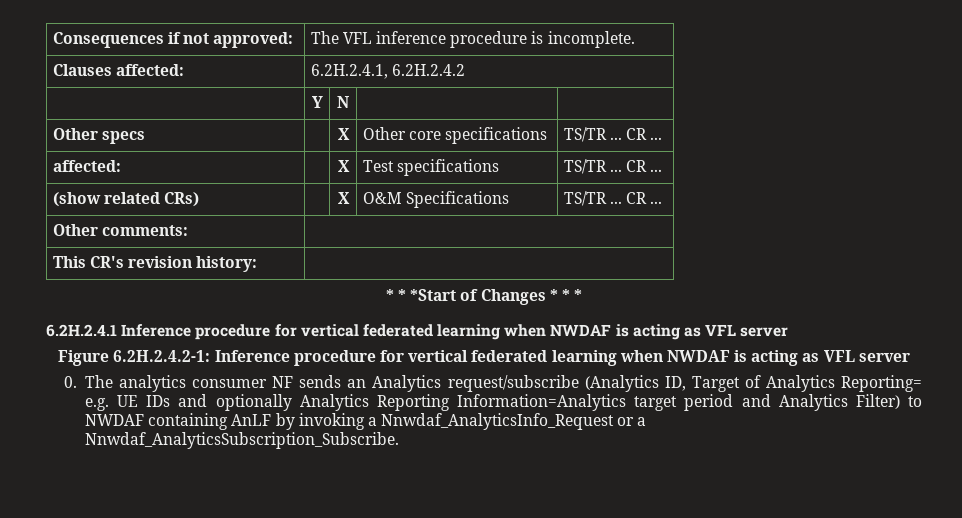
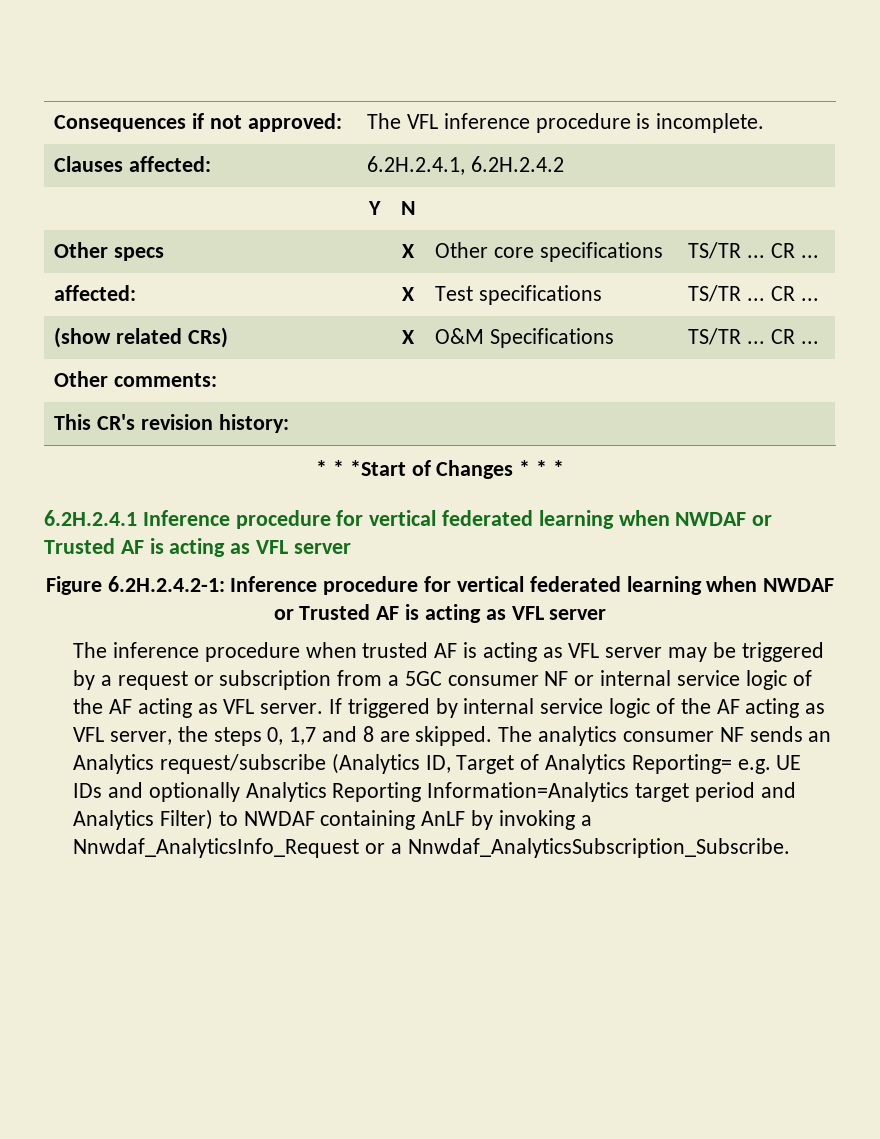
(612, 330) none -> [752,515,773,526] [44,538,144,554] or Trusted AF
[734,350,910,366] [64,376,78,388] is acting as VFL server // 0. -> [273,604,607,623] [73,642,824,662] [73,670,812,690] [73,698,826,718] [73,726,493,746] or Trusted AF is acting as VFL server // The inference procedure when trusted AF is acting as VFL server may be triggered by a request or subscription from a 5GC consumer NF or internal service logic of the AF acting as VFL server. If triggered by internal service logic of the AF acting as VFL server, the steps 0, 1,7 and 8 are skipped.

